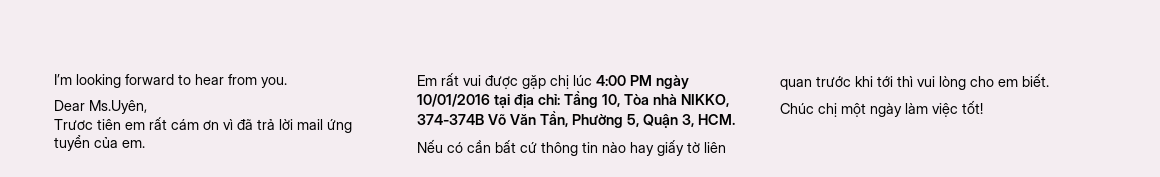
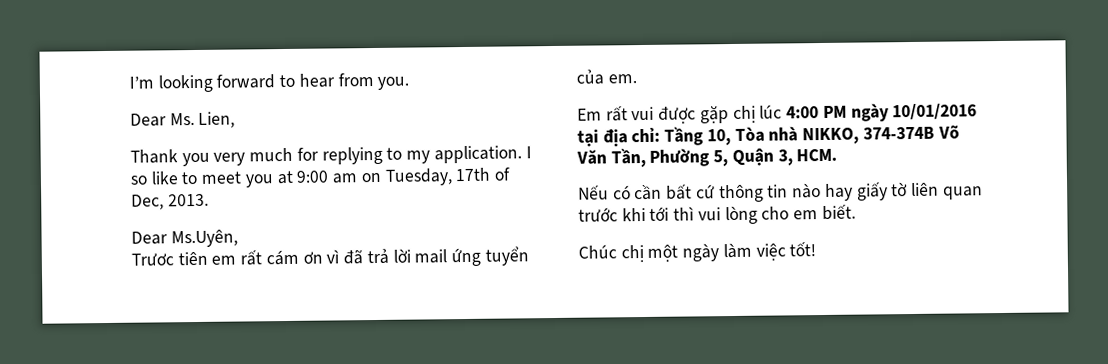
(287, 82) none -> [130,111,236,128] [130,145,532,167] [130,167,510,188] [131,193,209,210] // Dear Ms. Lien, // Thank you very much for replying to my application. I so like to meet you at 9:00 am on Tuesday, 17th of Dec, 2013.

